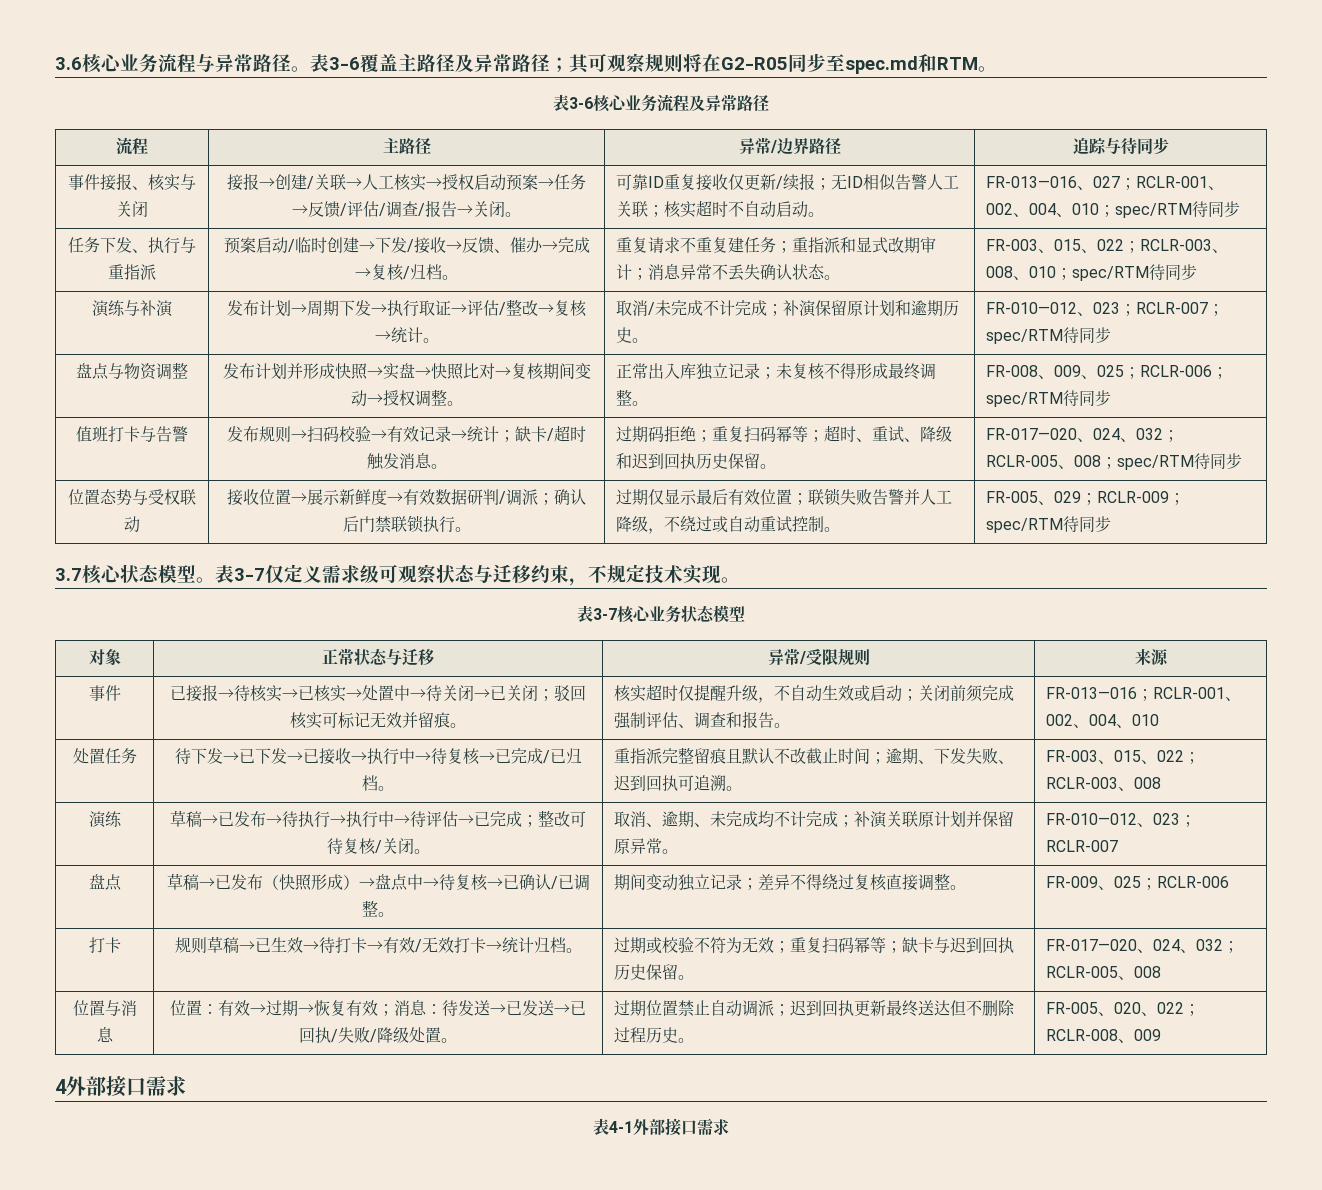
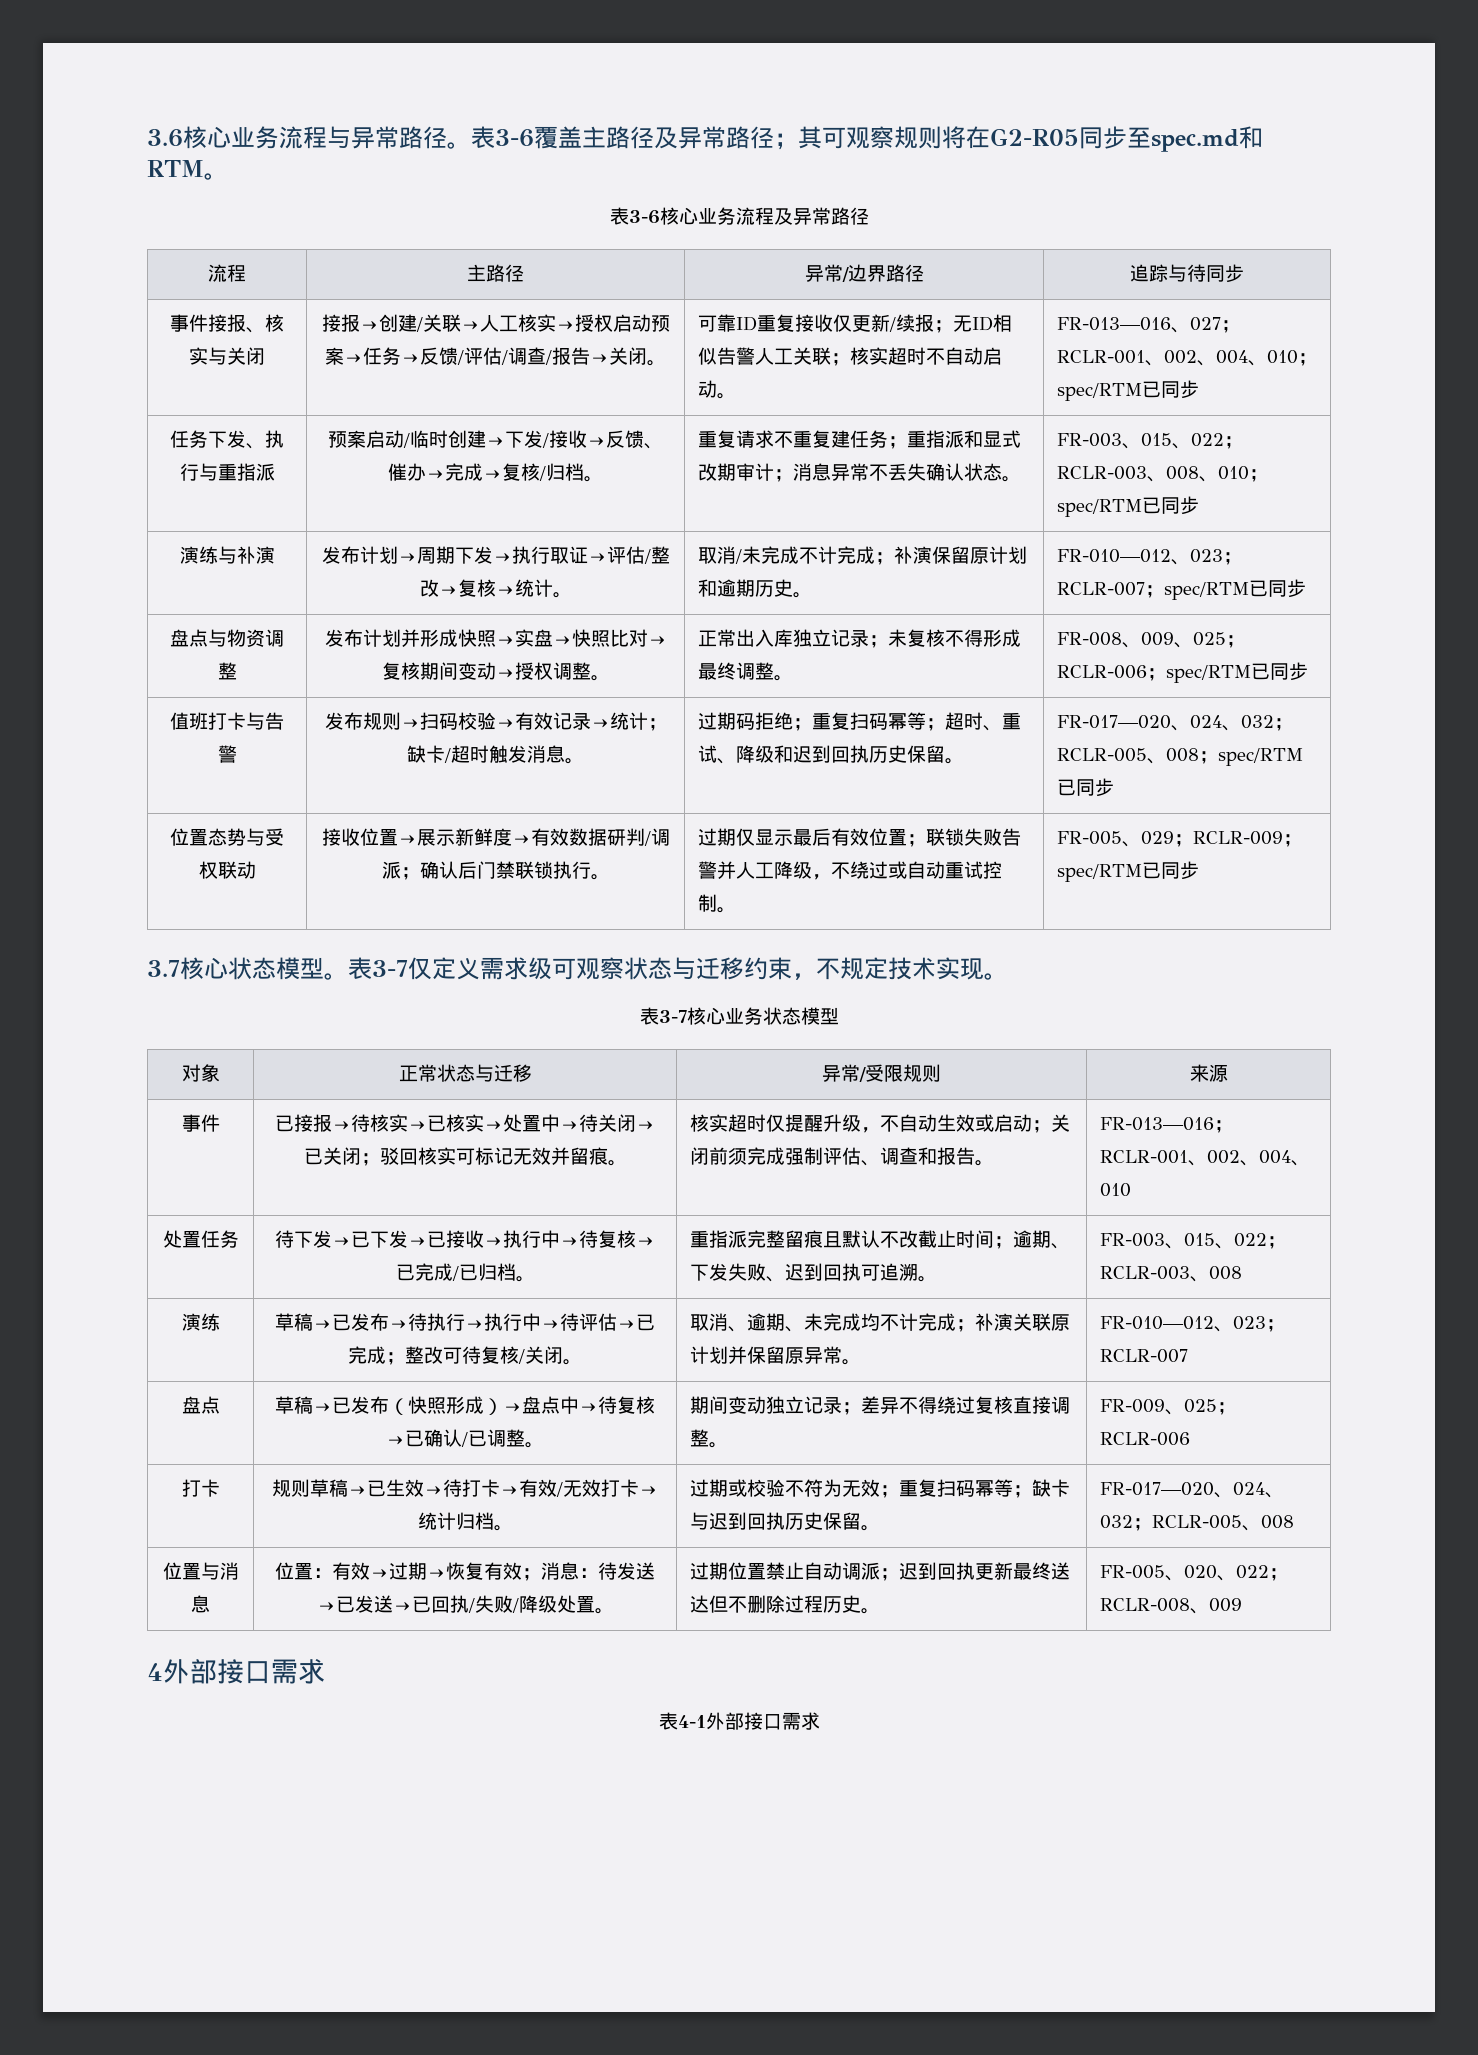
[1192,201,1209,217] 待 -> [1141,381,1161,398] 已
[1149,264,1166,280] 待 -> [1141,497,1161,514] 已
[1063,327,1080,343] 待 -> [1248,580,1268,597] 已
[1063,390,1080,406] 待 -> [1250,663,1270,680] 已
[1194,453,1211,469] 待 -> [1056,779,1076,796] 已
[1063,516,1080,532] 待 -> [1141,862,1161,879] 已

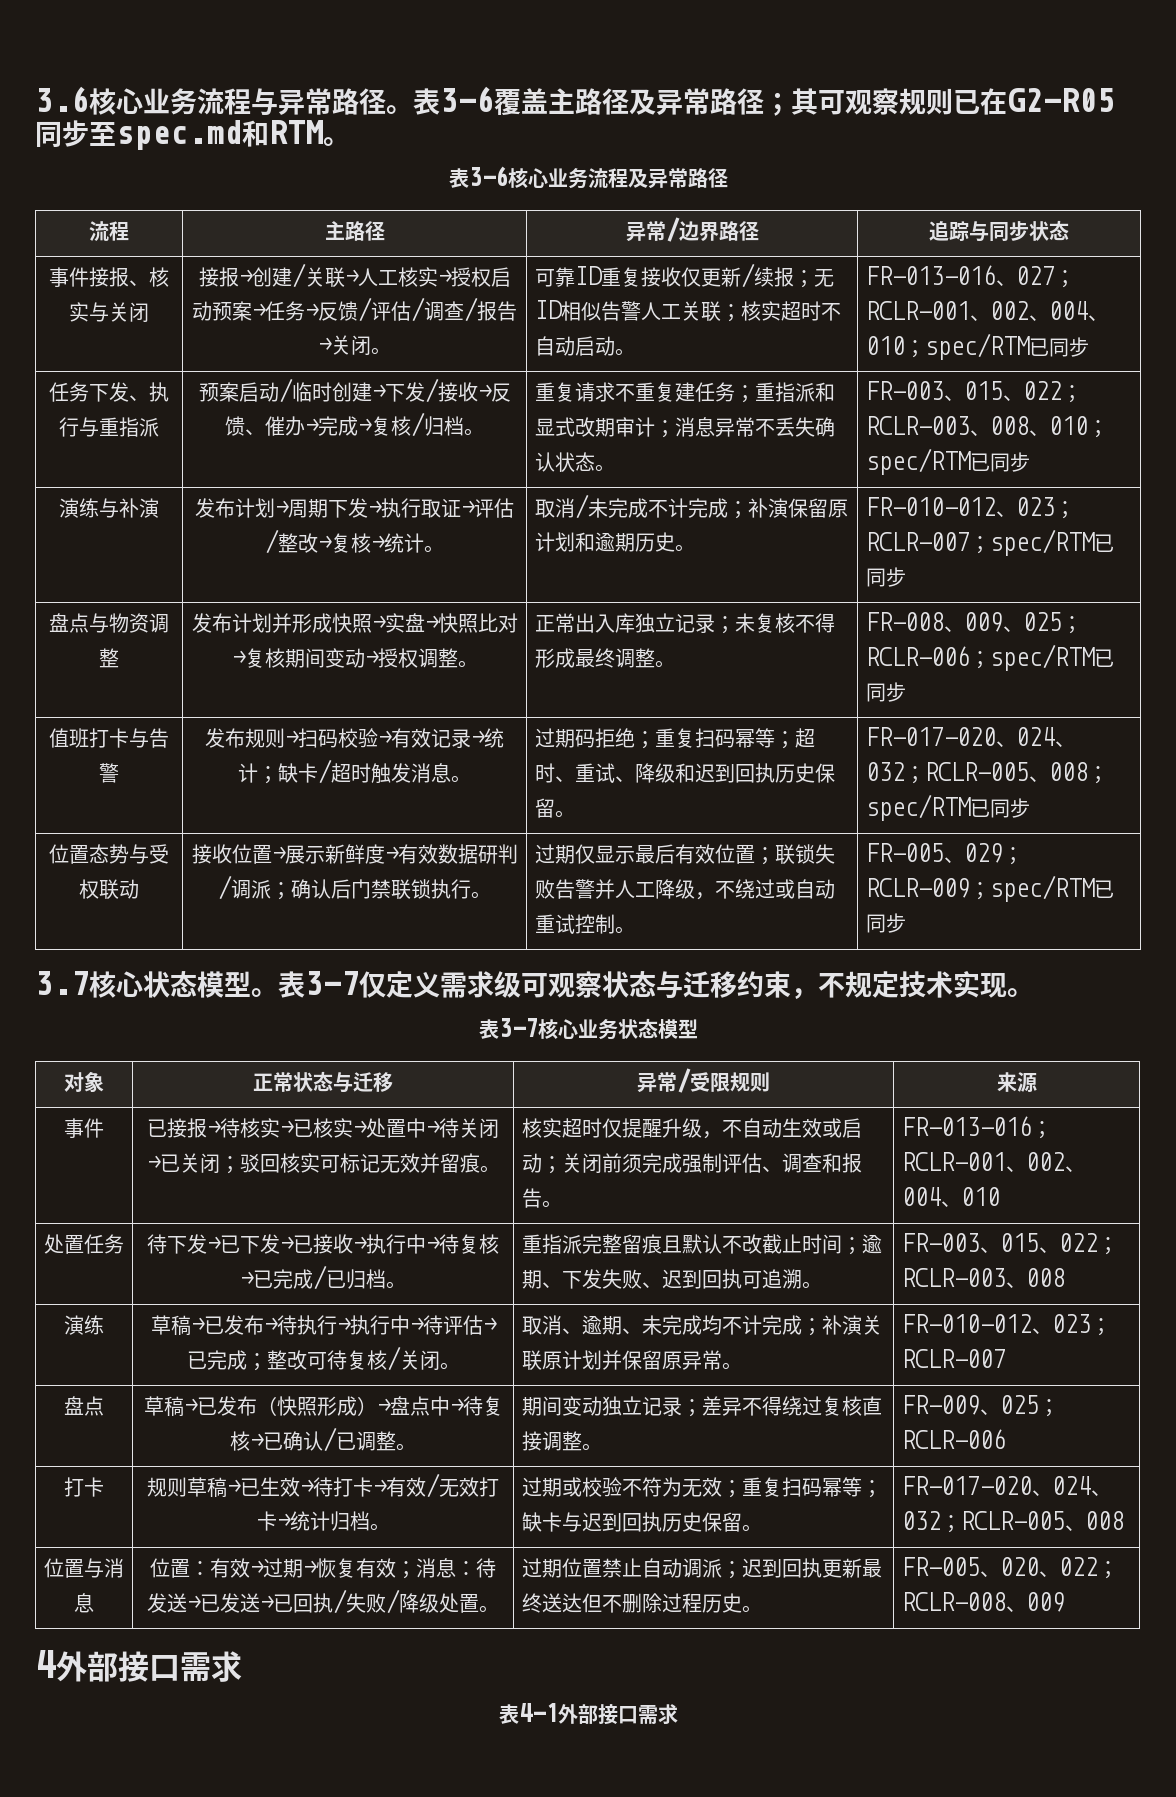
[942,126,966,149] 将 -> [953,90,980,114] 已
[1187,264,1244,283] 待同步 -> [989,220,1069,242] 同步状态

